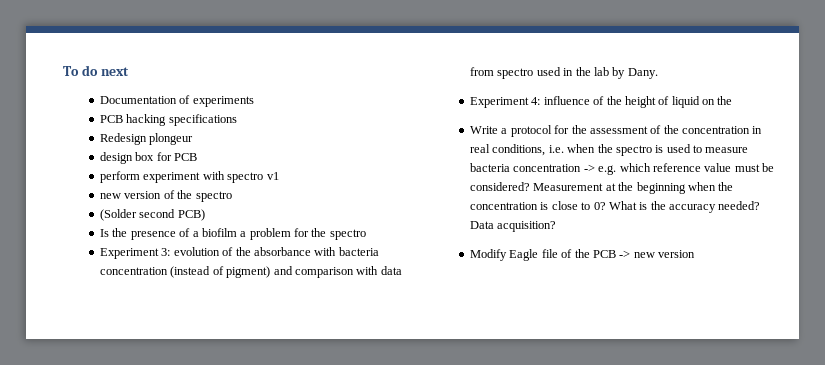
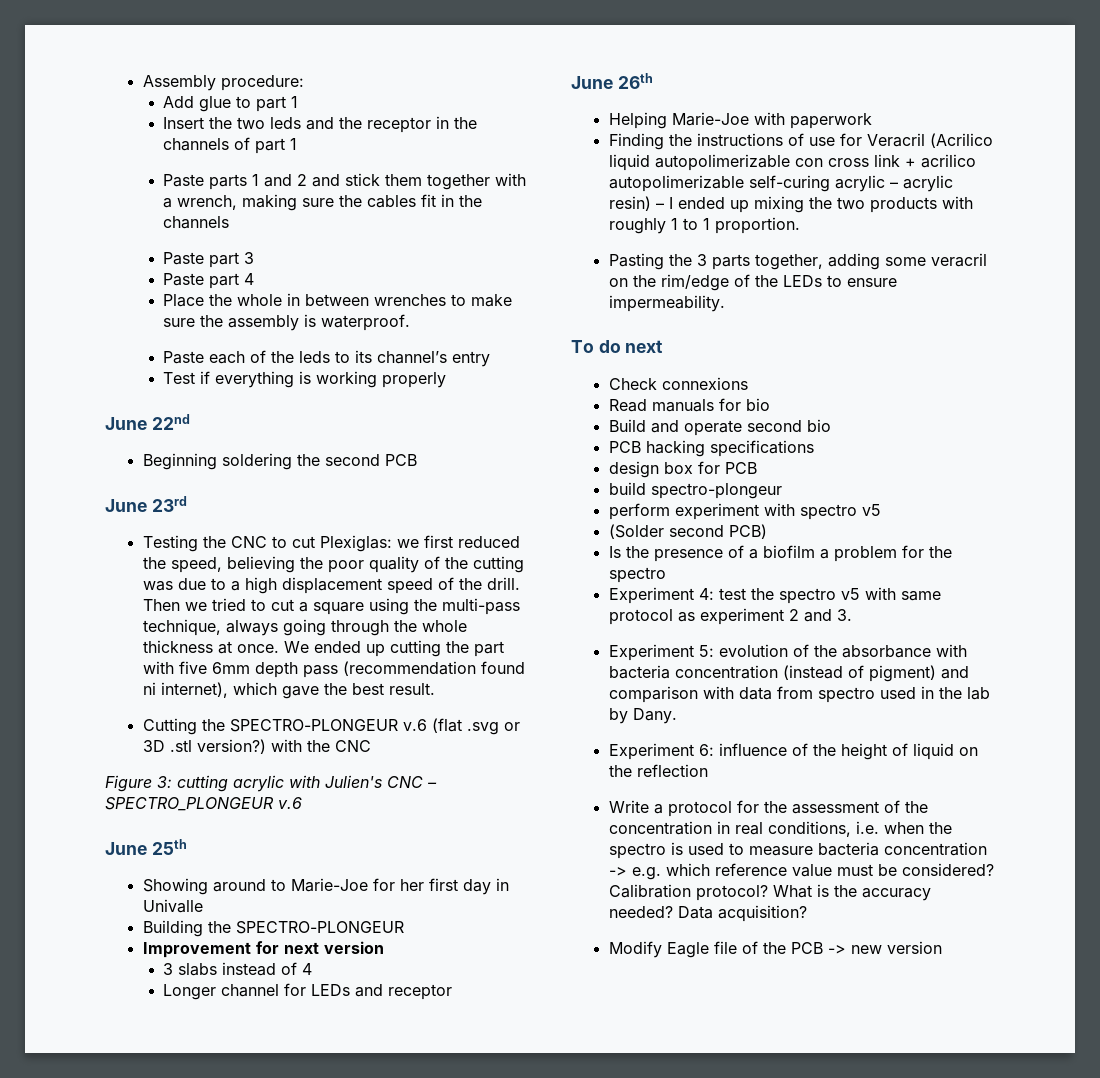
[63,65,129,76] [100,95,254,107] To do next // Documentation of experiments -> [142,75,304,91] [163,96,299,112] [163,116,478,133] [163,137,298,154] [163,173,527,190] [163,194,483,211] [163,216,230,229] [163,252,255,268] [163,273,255,289] [163,293,513,307] [163,314,411,331] [163,350,491,367] [163,371,447,388] [105,414,190,430] [142,453,417,470] [105,496,187,512] [142,535,520,552] [142,556,524,573] [142,577,520,594] [142,598,520,615] [142,619,467,636] [142,640,504,657] [142,661,525,678] [142,682,435,699] [142,718,520,735] [142,739,371,754] [105,775,437,792] [105,797,302,811] [105,839,187,855] [142,878,509,895] [142,899,203,913] [142,920,404,937] [142,941,384,958] [163,962,313,976] [163,983,453,1000] [571,73,653,89] [608,112,872,129] [608,133,993,150] [608,154,976,171] [608,175,953,192] [608,196,973,213] [608,217,800,234] [608,253,987,270] [608,274,897,291] [608,295,725,312] [571,340,664,353] [608,377,748,390] [608,398,770,412] [608,419,831,436] Assembly procedure: // Add glue to part 1 // Insert the two leds and the receptor in the channels of part 1 // Paste parts 1 and 2 and stick them together with a wrench, making sure the cables fit in the channels // Paste part 3 // Paste part 4 // Place the whole in between wrenches to make sure the assembly is waterproof. // Paste each of the leds to its channel’s entry // Test if everything is working properly // June 22nd // Beginning soldering the second PCB // June 23rd // Testing the CNC to cut Plexiglas: we first reduced the speed, believing the poor quality of the cutting was due to a high displacement speed of the drill. Then we tried to cut a square using the multi-pass technique, always going through the whole thickness at once. We ended up cutting the part with five 6mm depth pass (recommendation found ni internet), which gave the best result. // Cutting the SPECTRO-PLONGEUR v.6 (flat .svg or 3D .stl version?) with the CNC // Figure 3: cutting acrylic with Julien's CNC – SPECTRO_PLONGEUR v.6 // June 25th // Showing around to Marie-Joe for her first day in Univalle // Building the SPECTRO-PLONGEUR // Improvement for next version // 3 slabs instead of 4 // Longer channel for LEDs and receptor // June 26th // Helping Marie-Joe with paperwork // Finding the instructions of use for Veracril (Acrilico liquid autopolimerizable con cross link + acrilico autopolimerizable self-curing acrylic – acrylic resin) – I ended up mixing the two products with roughly 1 to 1 proportion. // Pasting the 3 parts together, adding some veracril on the rim/edge of the LEDs to ensure impermeability. // To do next // Check connexions // Read manuals for bio // Build and operate second bio
[100,133,194,145] // Redesign plongeur -> (814, 448) none
(198, 157) none -> [608,482,782,499] // build spectro-plongeur
[266,172,279,180] [100,190,232,202] v1 // new version of the spectro -> [861,504,881,516] v5
[161,248,171,256] 3: -> [698,587,941,604] [608,608,852,625] [608,644,714,661] 4: test the spectro v5 with same protocol as experiment 2 and 3. // Experiment 5:
[531,97,541,105] 4: -> [698,744,714,756] 6:
(733, 100) none -> [636,764,708,777] reflection
[533,182,734,194] [470,201,606,210] Measurement at the beginning when the concentration is close to 0? -> [608,884,768,901] Calibration protocol?

